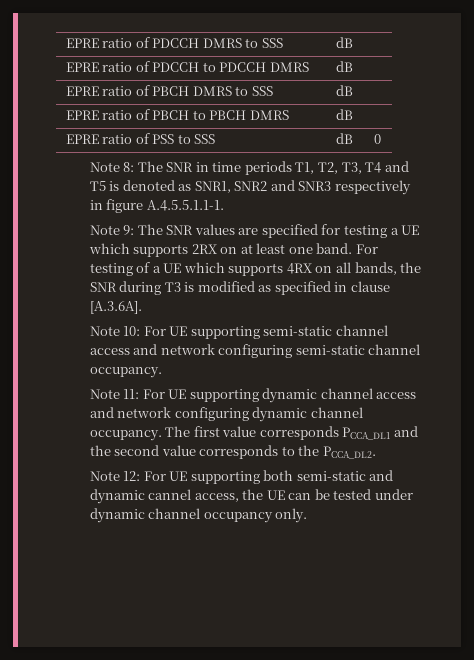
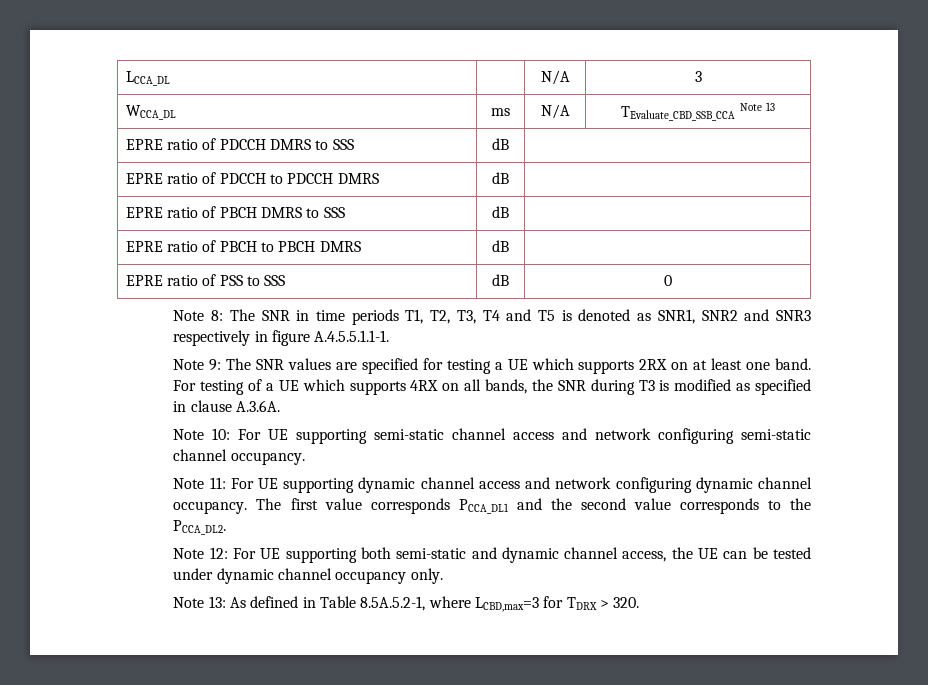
(65, 43) none -> [125,71,170,86] [540,70,570,85] [694,71,702,82] [125,105,176,120] [491,108,510,116] [540,104,570,119] [621,102,775,121] LCCA_DL | | N/A | 3 // WCCA_DL | ms | N/A | TEvaluate_CBD_SSB_CCA Note 13 //
[89,301,142,314] [A.3.6A]. -> [236,400,281,412] A.3.6A.
[148,489,192,500] cannel -> [564,547,619,559] channel
(308, 515) none -> [173,596,640,612] // Note 13: As defined in Table 8.5A.5.2-1, where LCBD,max=3 for TDRX > 320.

